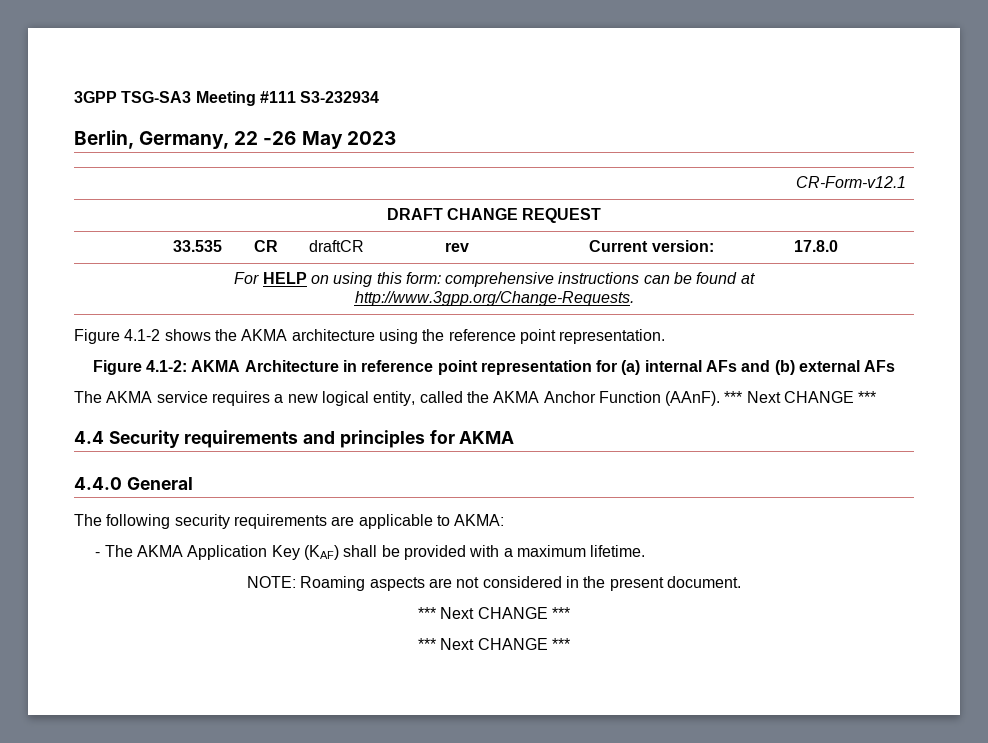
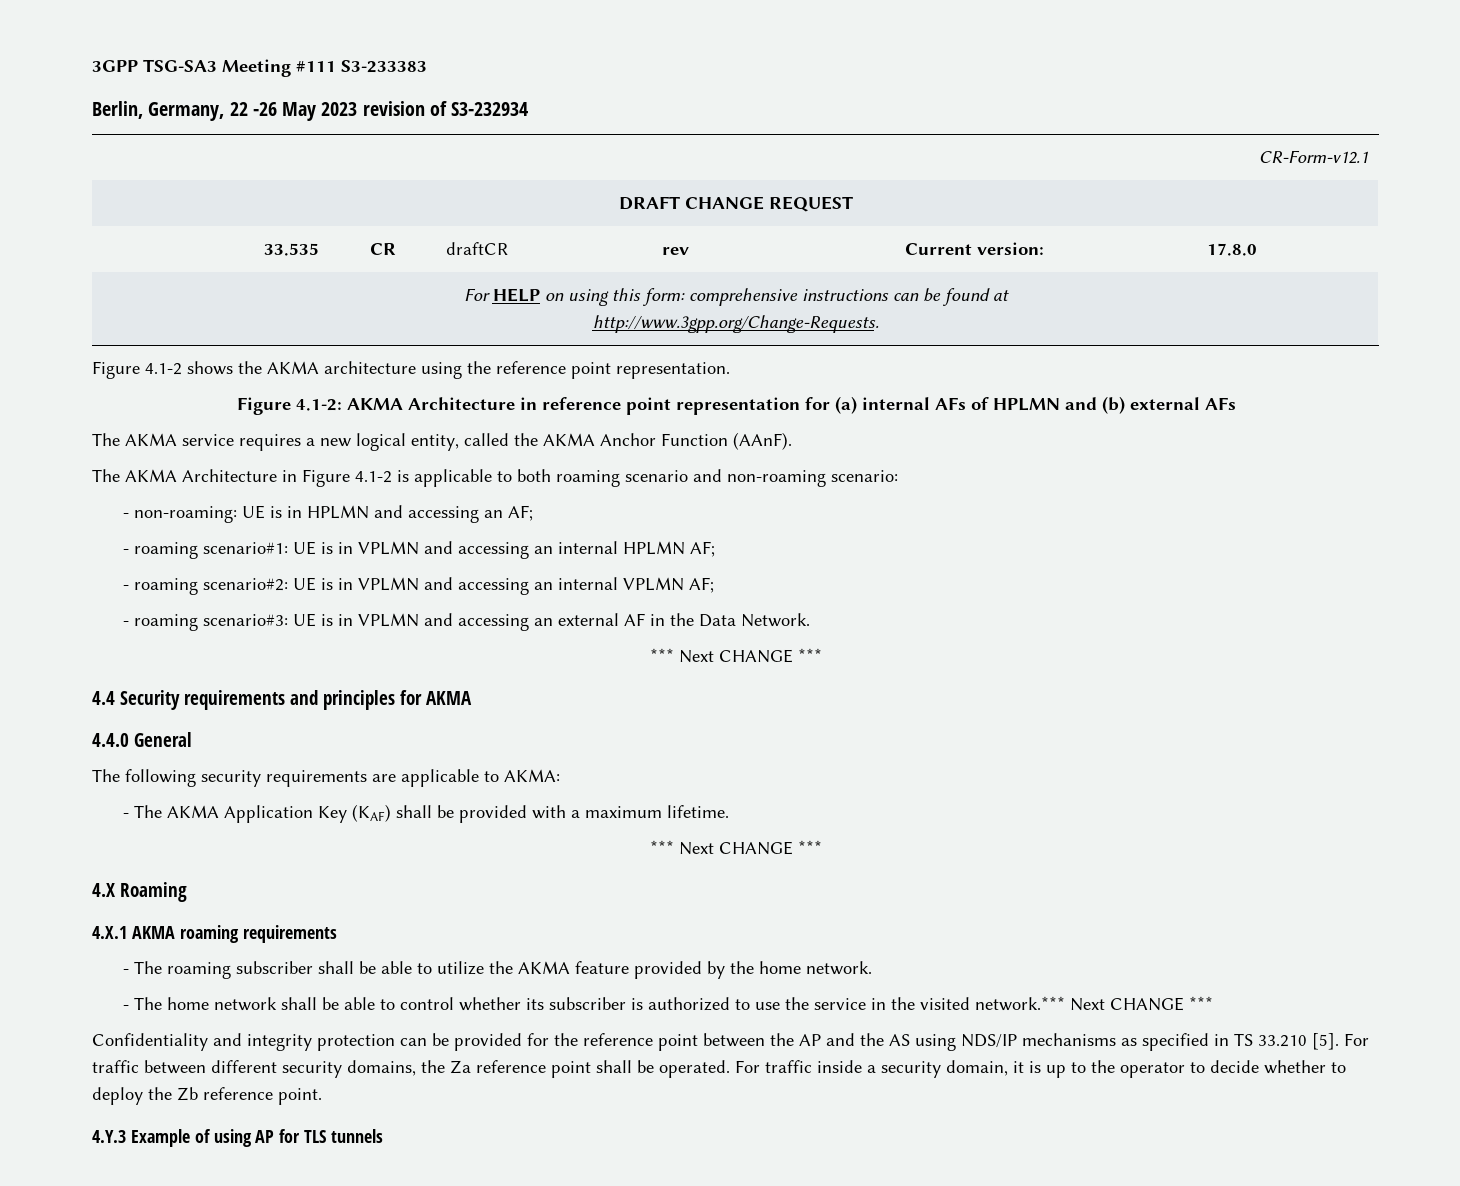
[300,91,380,103] S3-232934 -> [341,60,427,73] S3-233383
(396, 138) none -> [362,101,529,116] revision of S3-232934
(738, 366) none -> [970,397,1060,411] of HPLMN
(721, 398) none -> [92,469,898,487] [123,505,534,523] [123,541,716,559] [123,577,715,595] [123,613,811,631] // The AKMA Architecture in Figure 4.1-2 is applicable to both roaming scenario and non-roaming scenario: // - non-roaming: UE is in HPLMN and accessing an AF; // - roaming scenario#1: UE is in VPLMN and accessing an internal HPLMN AF; // - roaming scenario#2: UE is in VPLMN and accessing an internal VPLMN AF; // - roaming scenario#3: UE is in VPLMN and accessing an external AF in the Data Network. //
[247,576,741,591] [418,607,570,619] [418,638,570,650] NOTE: Roaming aspects are not considered in the present document. // *** Next CHANGE *** // *** Next CHANGE *** -> [650,840,822,855] [92,882,187,902] [92,925,337,943] [123,961,873,979] [123,996,1214,1011] [92,1033,1369,1051] [92,1060,1346,1078] [92,1087,322,1105] [92,1129,384,1147] *** Next CHANGE *** // 4.X Roaming // 4.X.1 AKMA roaming requirements // - The roaming subscriber shall be able to utilize the AKMA feature provided by the home network. // - The home network shall be able to control whether its subscriber is authorized to use the service in the visited network.*** Next CHANGE *** // Confidentiality and integrity protection can be provided for the reference point between the AP and the AS using NDS/IP mechanisms as specified in TS 33.210 [5]. For traffic between different security domains, the Za reference point shall be operated. For traffic inside a security domain, it is up to the operator to decide whether to deploy the Zb reference point. // 4.Y.3 Example of using AP for TLS tunnels

